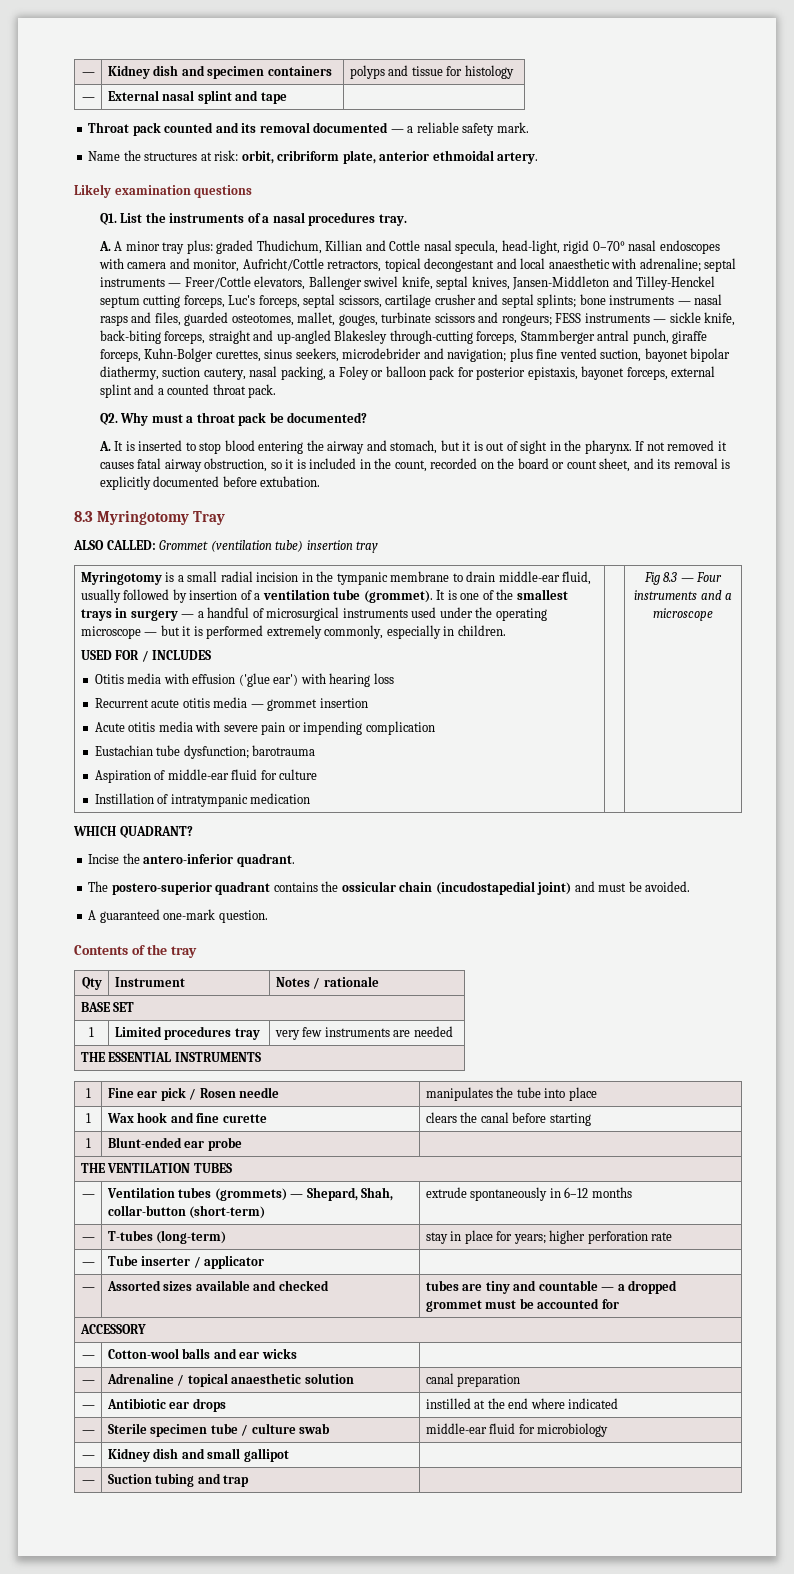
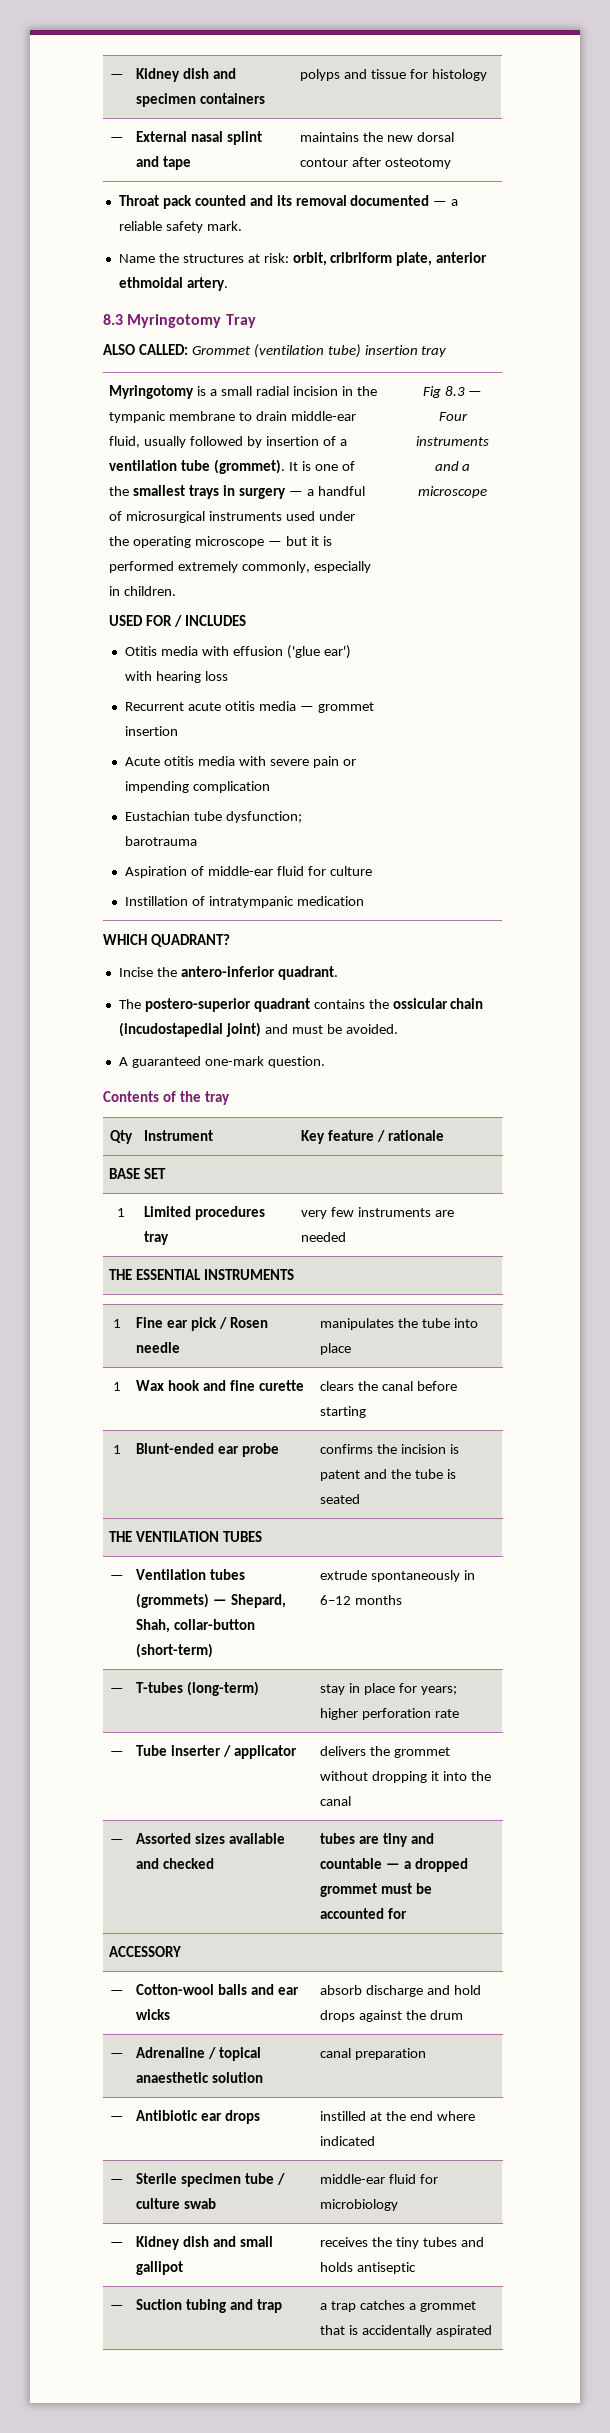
(287, 98) none -> [300,132,455,142] [300,157,452,169] maintains the new dorsal contour after osteotomy
[74,184,253,198] [99,212,407,226] [98,240,720,254] [98,258,737,272] [99,276,716,290] [99,294,723,308] [99,312,736,326] [99,330,708,344] [99,348,731,362] [99,366,716,380] [99,384,277,398] [99,412,368,426] [98,440,727,454] [99,458,731,472] [99,476,321,490] // Likely examination questions // Q1. List the instruments of a nasal procedures tray. // A. A minor tray plus: graded Thudichum, Killian and Cottle nasal specula, head-light, rigid 0–70° nasal endoscopes with camera and monitor, Aufricht/Cottle retractors, topical decongestant and local anaesthetic with adrenaline; septal instruments — Freer/Cottle elevators, Ballenger swivel knife, septal knives, Jansen-Middleton and Tilley-Henckel septum cutting forceps, Luc's forceps, septal scissors, cartilage crusher and septal splints; bone instruments — nasal rasps and files, guarded osteotomes, mallet, gouges, turbinate scissors and rongeurs; FESS instruments — sickle knife, back-biting forceps, straight and up-angled Blakesley through-cutting forceps, Stammberger antral punch, giraffe forceps, Kuhn-Bolger curettes, sinus seekers, microdebrider and navigation; plus fine vented suction, bayonet bipolar diathermy, suction cautery, nasal packing, a Foley or balloon pack for posterior epistaxis, bayonet forceps, external splint and a counted throat pack. // Q2. Why must a throat pack be documented? // A. It is inserted to stop blood entering the airway and stomach, but it is out of sight in the pharynx. If not removed it causes fatal airway obstruction, so it is included in the count, recorded on the board or count sheet, and its removal is explicitly documented before extubation. -> (228, 284) none
[275,977,310,987] Notes -> [301,1130,375,1144] Key feature
(242, 1144) none -> [320,1444,460,1454] [320,1469,457,1481] [320,1494,361,1504] confirms the incision is patent and the tube is seated
(265, 1262) none -> [320,1746,451,1758] [320,1771,492,1783] [320,1796,352,1806] delivers the grommet without dropping it into the canal
(297, 1353) none -> [320,1985,482,1997] [320,2010,464,2022] absorb discharge and hold drops against the drum
(289, 1455) none -> [320,2237,485,2249] [320,2262,417,2274] receives the tiny tubes and holds antiseptic
(250, 1481) none -> [320,2300,477,2312] [320,2325,493,2337] a trap catches a grommet that is accidentally aspirated

